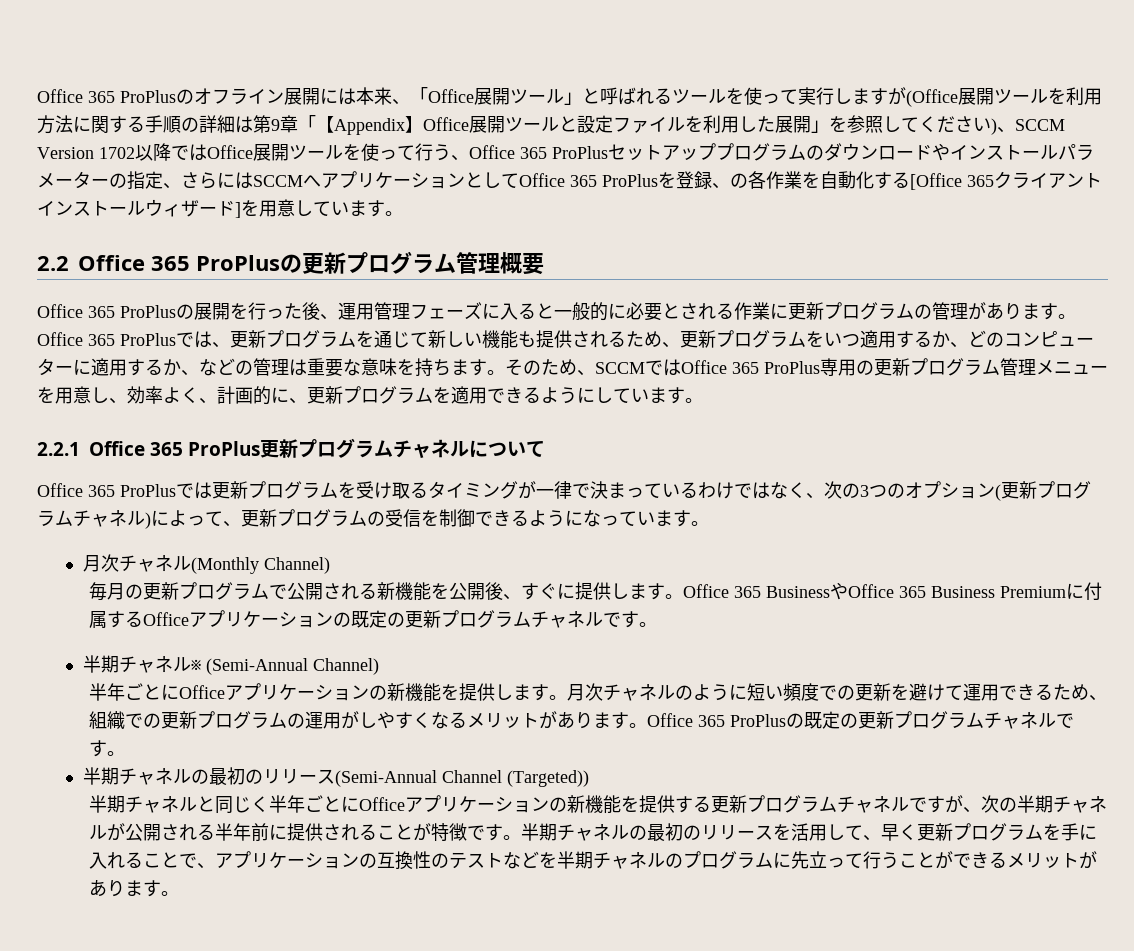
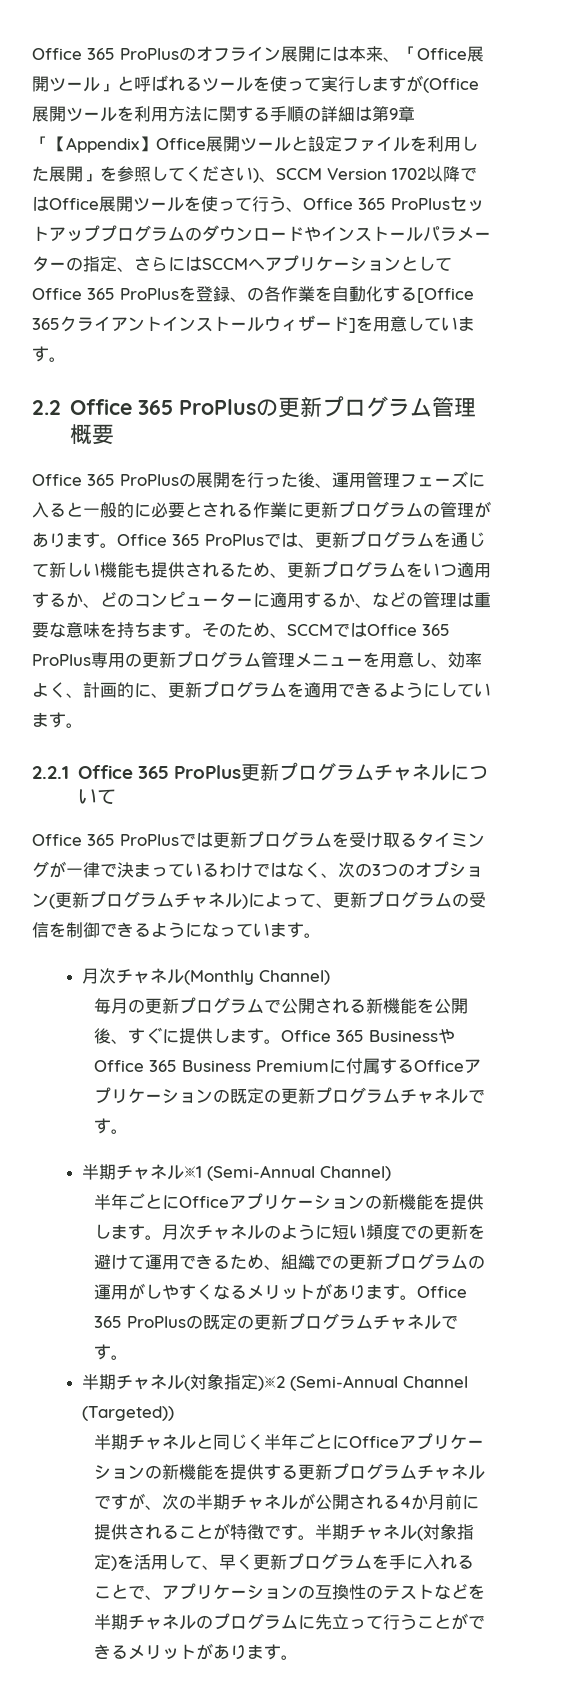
[190,659,201,671] ※ -> [183,1166,202,1178] ※1
[190,767,335,785] の最初のリリース -> [183,1373,285,1391] (対象指定)※2
[214,823,251,841] 半年 -> [400,1494,446,1510] 4か月
[628,823,773,841] の最初のリリース -> [417,1523,475,1541] [94,1554,118,1571] (対象指定)

